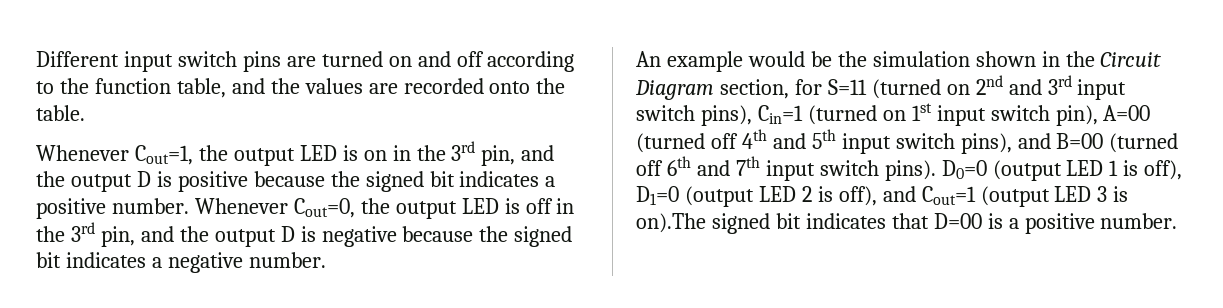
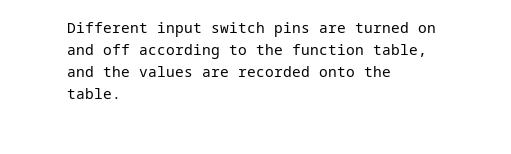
[36,141,555,166] [36,171,556,192] [36,198,575,219] [36,222,573,247] [36,252,326,273] [636,51,1162,72] [635,75,1127,100] [636,103,1151,126] [636,129,1179,154] [636,156,1183,181] [636,186,1129,207] [636,213,1178,234] // Whenever Cout=1, the output LED is on in the 3rd pin, and the output D is positive because the signed bit indicates a positive number. Whenever Cout=0, the output LED is off in the 3rd pin, and the output D is negative because the signed bit indicates a negative number. // An example would be the simulation shown in the Circuit Diagram section, for S=11 (turned on 2nd and 3rd input switch pins), Cin=1 (turned on 1st input switch pin), A=00 (turned off 4th and 5th input switch pins), and B=00 (turned off 6th and 7th input switch pins). D0=0 (output LED 1 is off), D1=0 (output LED 2 is off), and Cout=1 (output LED 3 is on).The signed bit indicates that D=00 is a positive number. -> (121, 93) none

